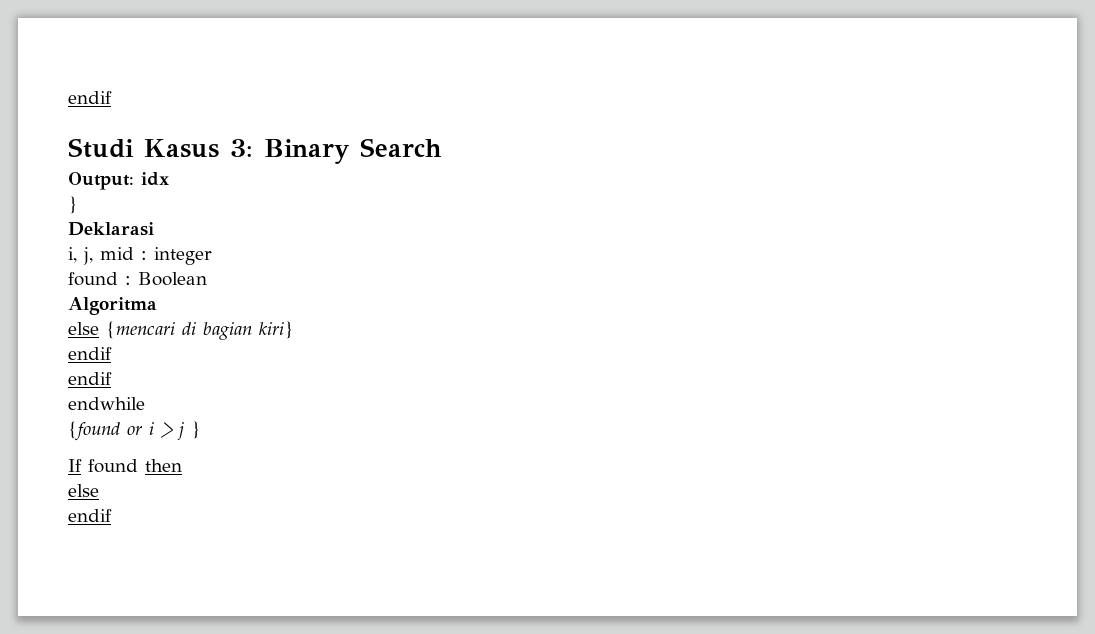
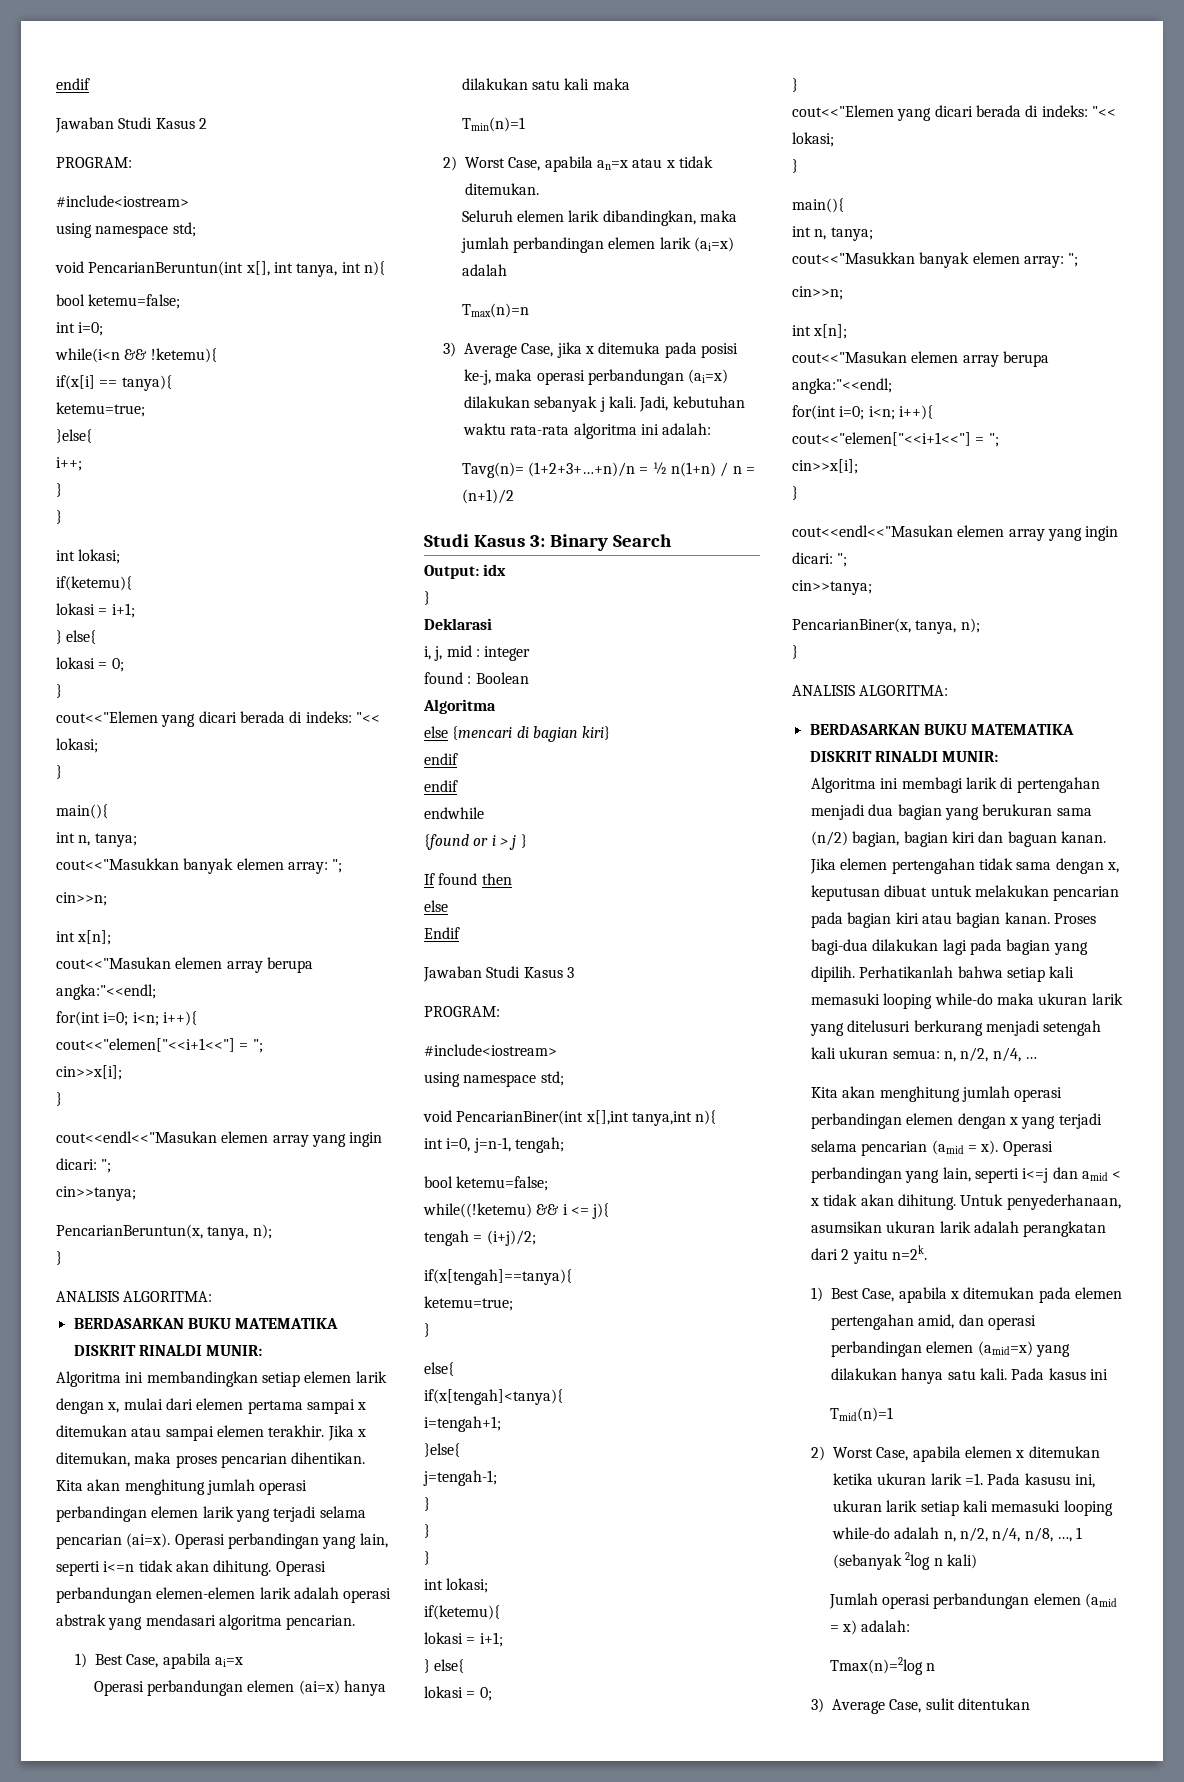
[68,91,112,104] endif -> [56,78,90,90] [55,117,207,133] [56,157,132,168] [56,195,189,207] [56,222,196,238] [55,261,385,277] [56,294,181,309] [56,322,104,336] [55,348,217,363] [56,375,172,391] [56,402,145,417] [56,429,92,443] [56,457,82,471] [56,483,62,497] [56,510,62,524] [56,549,121,564] [56,576,132,591] [56,603,135,618] [56,630,97,644] [56,657,124,672] [56,684,62,698] [56,711,380,727] [56,738,98,753] [56,765,62,779] [56,804,108,819] [56,832,137,847] [56,858,343,874] [56,892,107,906] [56,930,112,945] [56,957,313,973] [56,984,156,1000] [56,1011,197,1026] [56,1038,263,1053] [56,1065,122,1080] [56,1092,62,1106] [56,1131,383,1147] [56,1158,112,1173] [56,1186,136,1201] [56,1224,272,1240] [56,1251,62,1265] [56,1291,213,1302] [73,1318,339,1329] [73,1345,263,1356] [56,1371,387,1387] [56,1398,367,1414] [56,1425,366,1441] [56,1452,366,1468] [56,1479,308,1495] [56,1506,366,1522] [56,1533,388,1549] [56,1560,326,1576] [56,1587,392,1603] [56,1614,356,1630] [74,1653,243,1669] [93,1680,387,1696] [461,78,630,90] [461,117,525,132] [442,156,713,172] [464,183,539,195] [461,210,738,226] [460,237,735,253] [461,264,507,276] [461,303,529,318] [442,342,738,358] [463,369,729,385] [463,396,745,412] [462,423,712,439] [461,462,756,478] [461,489,514,504] endif // Jawaban Studi Kasus 2 // PROGRAM: // #include<iostream> // using namespace std; // void PencarianBeruntun(int x[], int tanya, int n){ // bool ketemu=false; // int i=0; // while(i<n && !ketemu){ // if(x[i] == tanya){ // ketemu=true; // }else{ // i++; // } // } // int lokasi; // if(ketemu){ // lokasi = i+1; // } else{ // lokasi = 0; // } // cout<<"Elemen yang dicari berada di indeks: "<< lokasi; // } // main(){ // int n, tanya; // cout<<"Masukkan banyak elemen array: "; // cin>>n; // int x[n]; // cout<<"Masukan elemen array berupa angka:"<<endl; // for(int i=0; i<n; i++){ // cout<<"elemen["<<i+1<<"] = "; // cin>>x[i]; // } // cout<<endl<<"Masukan elemen array yang ingin dicari: "; // cin>>tanya; // PencarianBeruntun(x, tanya, n); // } // ANALISIS ALGORITMA: // BERDASARKAN BUKU MATEMATIKA DISKRIT RINALDI MUNIR: // Algoritma ini membandingkan setiap elemen larik dengan x, mulai dari elemen pertama sampai x ditemukan atau sampai elemen terakhir. Jika x ditemukan, maka proses pencarian dihentikan. Kita akan menghitung jumlah operasi perbandingan elemen larik yang terjadi selama pencarian (ai=x). Operasi perbandingan yang lain, seperti i<=n tidak akan dihitung. Operasi perbandungan elemen-elemen larik adalah operasi abstrak yang mendasari algoritma pencarian. // 1) Best Case, apabila ai=x // Operasi perbandungan elemen (ai=x) hanya dilakukan satu kali maka // Tmin(n)=1 // 2) Worst Case, apabila an=x atau x tidak ditemukan. // Seluruh elemen larik dibandingkan, maka jumlah perbandingan elemen larik (ai=x) adalah // Tmax(n)=n // 3) Average Case, jika x ditemuka pada posisi ke-j, maka operasi perbandungan (ai=x) dilakukan sebanyak j kali. Jadi, kebutuhan waktu rata-rata algoritma ini adalah: // Tavg(n)= (1+2+3+…+n)/n = ½ n(1+n) / n = (n+1)/2
[68,509,112,522] endif -> [424,927,460,939] [423,966,574,982] [424,1006,500,1017] [424,1044,557,1056] [424,1071,564,1087] [423,1110,717,1126] [424,1137,564,1153] [424,1176,549,1191] [423,1203,610,1219] [424,1230,536,1246] [424,1269,572,1285] [424,1296,513,1311] [424,1323,430,1337] [424,1362,454,1376] [424,1389,563,1405] [424,1416,501,1432] [424,1443,460,1457] [423,1470,497,1486] [424,1497,430,1511] [424,1524,430,1538] [424,1551,430,1565] [424,1578,489,1593] [424,1605,500,1620] [424,1632,503,1647] [424,1659,465,1673] [424,1686,492,1701] [792,78,798,92] [792,105,1116,121] [792,132,834,147] [792,159,798,173] [792,198,844,213] [792,226,873,241] [792,252,1079,268] [792,286,843,300] [792,324,848,339] [792,351,1049,367] [792,378,892,394] [792,405,933,420] [792,432,999,447] [792,459,858,474] [792,486,798,500] [792,525,1119,541] [792,552,848,567] [792,580,872,595] [792,618,980,634] [792,645,798,659] [792,685,949,696] [809,724,1075,735] [809,751,999,762] [810,777,1100,793] [810,804,1092,820] [810,831,1106,847] [809,858,1119,874] [810,885,1120,901] [810,912,1096,928] [810,939,1088,955] [810,966,1075,982] [810,993,1123,1009] [809,1020,1102,1036] [810,1047,1037,1062] [810,1086,1063,1102] [810,1113,1102,1129] [810,1140,1053,1156] [810,1167,1122,1183] [809,1194,1121,1210] [810,1221,1107,1237] [810,1245,927,1264] [810,1287,1122,1303] [830,1314,1036,1330] [830,1341,1070,1357] [830,1368,1108,1384] [829,1407,893,1422] [810,1446,1100,1462] [832,1473,1095,1488] [832,1500,1113,1516] [831,1527,1083,1542] [832,1552,977,1570] [828,1593,1118,1609] [829,1620,911,1635] [829,1657,936,1675] [810,1698,1030,1714] Endif // Jawaban Studi Kasus 3 // PROGRAM: // #include<iostream> // using namespace std; // void PencarianBiner(int x[],int tanya,int n){ // int i=0, j=n-1, tengah; // bool ketemu=false; // while((!ketemu) && i <= j){ // tengah = (i+j)/2; // if(x[tengah]==tanya){ // ketemu=true; // } // else{ // if(x[tengah]<tanya){ // i=tengah+1; // }else{ // j=tengah-1; // } // } // } // int lokasi; // if(ketemu){ // lokasi = i+1; // } else{ // lokasi = 0; // } // cout<<"Elemen yang dicari berada di indeks: "<< lokasi; // } // main(){ // int n, tanya; // cout<<"Masukkan banyak elemen array: "; // cin>>n; // int x[n]; // cout<<"Masukan elemen array berupa angka:"<<endl; // for(int i=0; i<n; i++){ // cout<<"elemen["<<i+1<<"] = "; // cin>>x[i]; // } // cout<<endl<<"Masukan elemen array yang ingin dicari: "; // cin>>tanya; // PencarianBiner(x, tanya, n); // } // ANALISIS ALGORITMA: // BERDASARKAN BUKU MATEMATIKA DISKRIT RINALDI MUNIR: // Algoritma ini membagi larik di pertengahan menjadi dua bagian yang berukuran sama (n/2) bagian, bagian kiri dan baguan kanan. Jika elemen pertengahan tidak sama dengan x, keputusan dibuat untuk melakukan pencarian pada bagian kiri atau bagian kanan. Proses bagi-dua dilakukan lagi pada bagian yang dipilih. Perhatikanlah bahwa setiap kali memasuki looping while-do maka ukuran larik yang ditelusuri berkurang menjadi setengah kali ukuran semua: n, n/2, n/4, … // Kita akan menghitung jumlah operasi perbandingan elemen dengan x yang terjadi selama pencarian (amid = x). Operasi perbandingan yang lain, seperti i<=j dan amid < x tidak akan dihitung. Untuk penyederhanaan, asumsikan ukuran larik adalah perangkatan dari 2 yaitu n=2k. // 1) Best Case, apabila x ditemukan pada elemen pertengahan amid, dan operasi perbandingan elemen (amid=x) yang dilakukan hanya satu kali. Pada kasus ini // Tmid(n)=1 // 2) Worst Case, apabila elemen x ditemukan ketika ukuran larik =1. Pada kasusu ini, ukuran larik setiap kali memasuki looping while-do adalah n, n/2, n/4, n/8, …, 1 (sebanyak 2log n kali) // Jumlah operasi perbandungan elemen (amid = x) adalah: // Tmax(n)=2log n // 3) Average Case, sulit ditentukan

